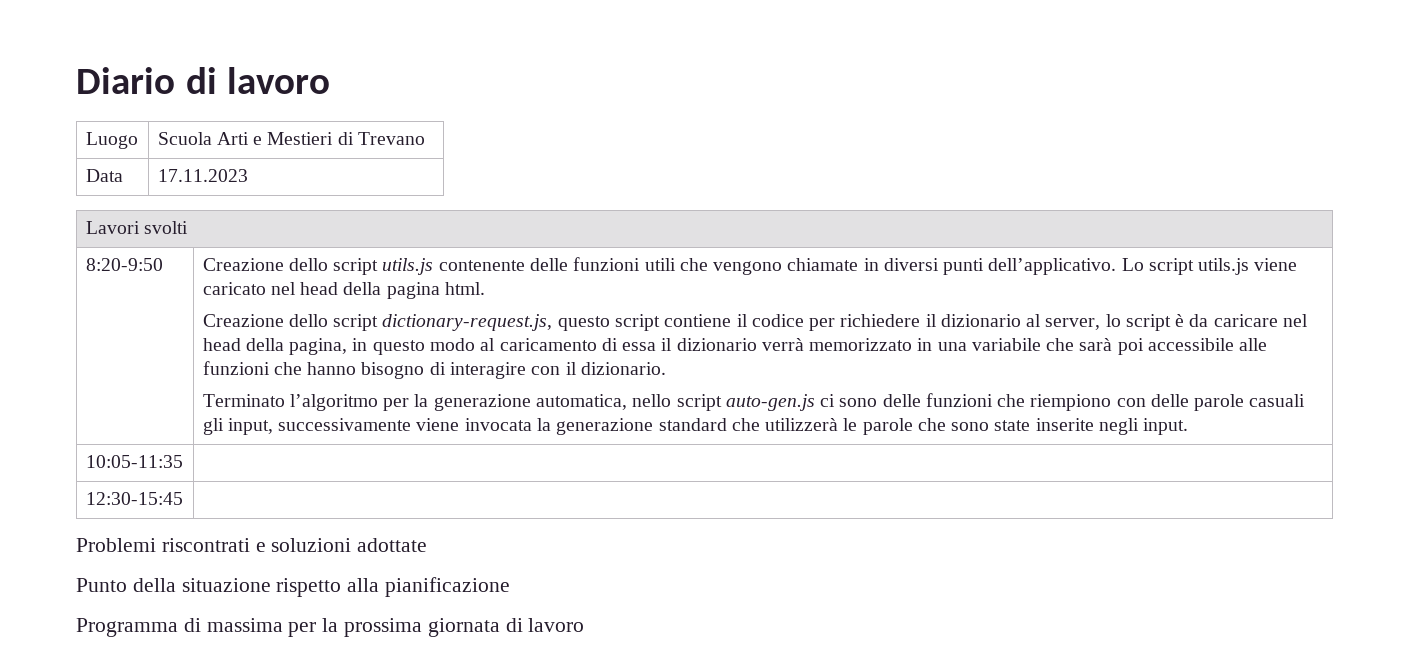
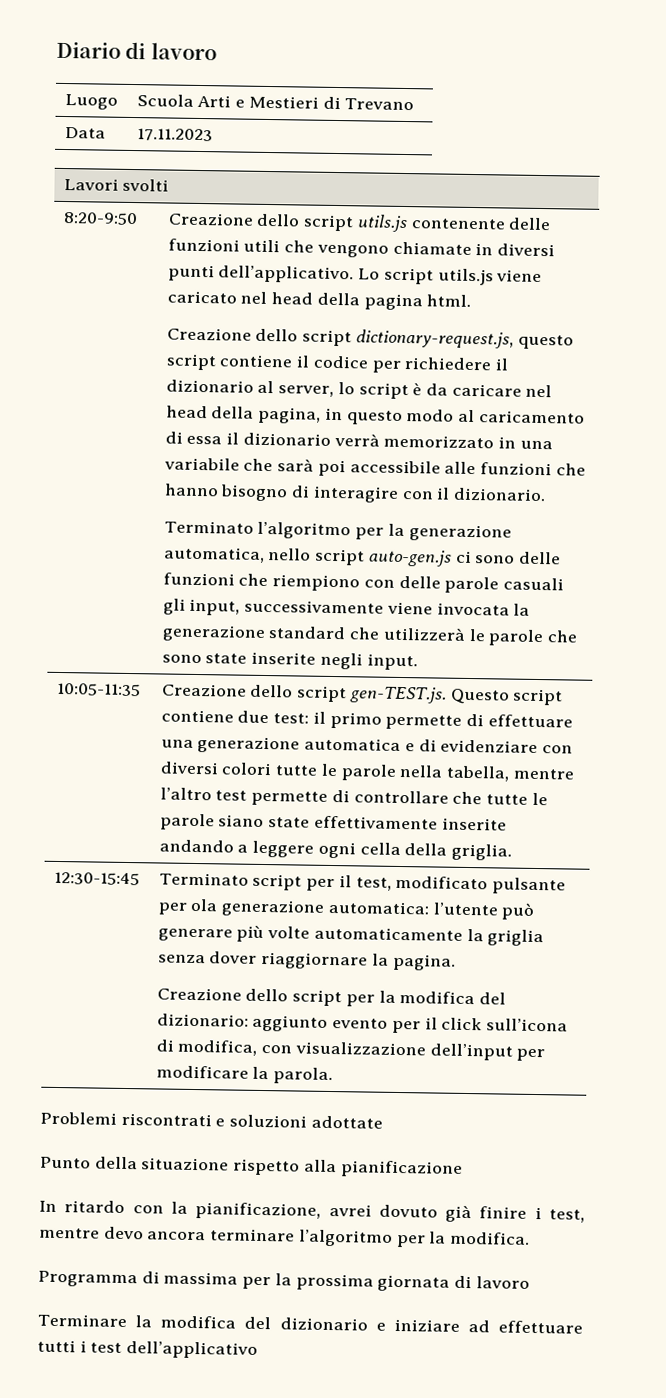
[85,492,183,505] // 12:30-15:45 | -> [161,683,564,706] [160,709,573,730] [160,736,574,754] [159,761,574,782] [159,787,548,806] [159,813,507,831] [158,839,513,861] [53,871,140,886] [158,872,567,895] [157,898,536,920] [157,925,545,947] [157,951,456,971] [156,987,507,1007] [156,1013,569,1034] [155,1039,546,1062] [155,1065,334,1085] Creazione dello script gen-TEST.js. Questo script contiene due test: il primo permette di effettuare una generazione automatica e di evidenziare con diversi colori tutte le parole nella tabella, mentre l’altro test permette di controllare che tutte le parole siano state effettivamente inserite andando a leggere ogni cella della griglia. // 12:30-15:45 | Terminato script per il test, modificato pulsante per ola generazione automatica: l’utente può generare più volte automaticamente la griglia senza dover riaggiornare la pagina. // Creazione dello script per la modifica del dizionario: aggiunto evento per il click sull’icona di modifica, con visualizzazione dell’input per modificare la parola.
(511, 587) none -> [39,1200,586,1223] [39,1226,531,1248] // In ritardo con la pianificazione, avrei dovuto già finire i test, mentre devo ancora terminare l’algoritmo per la modifica.
(585, 625) none -> [37,1313,583,1334] [37,1339,259,1359] // Terminare la modifica del dizionario e iniziare ad effettuare tutti i test dell’applicativo

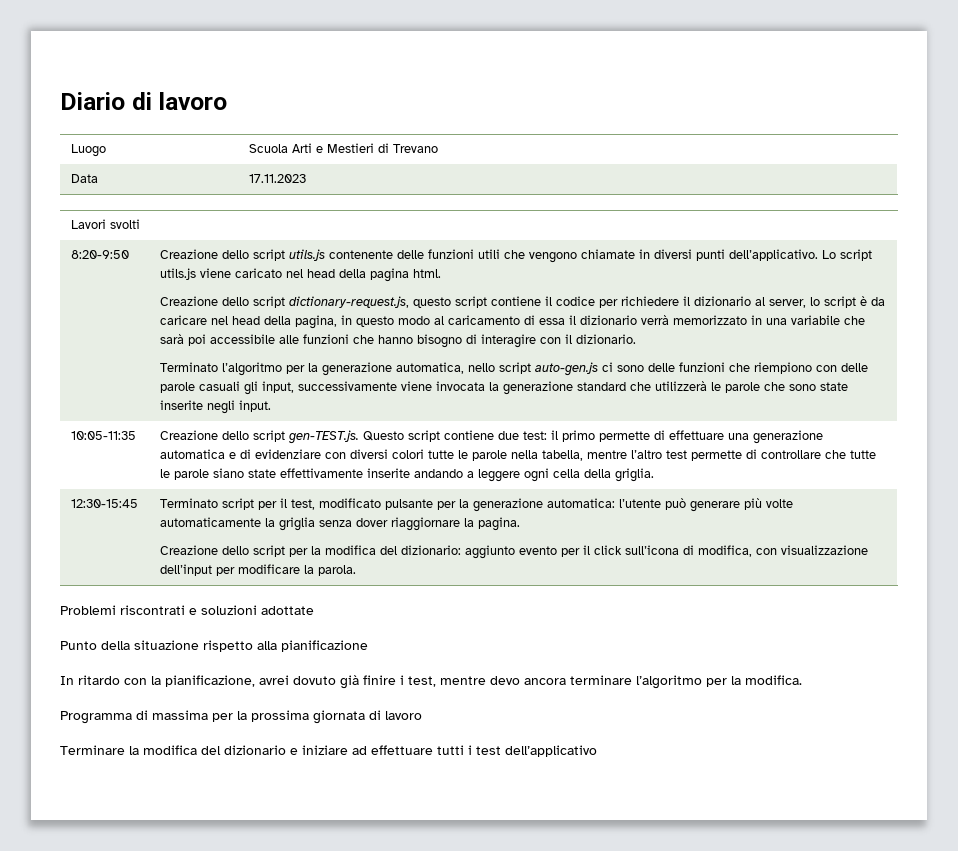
[190,898,219,912] ola -> [458,499,469,508] la

